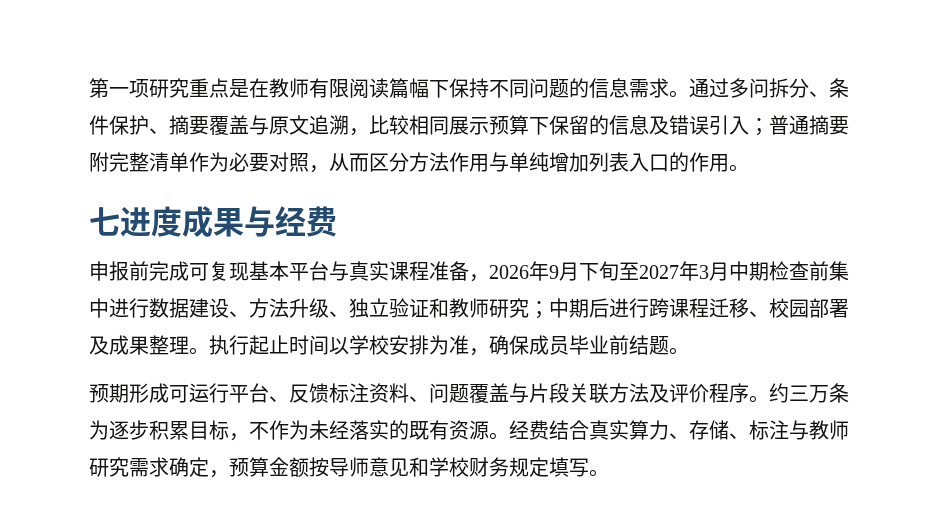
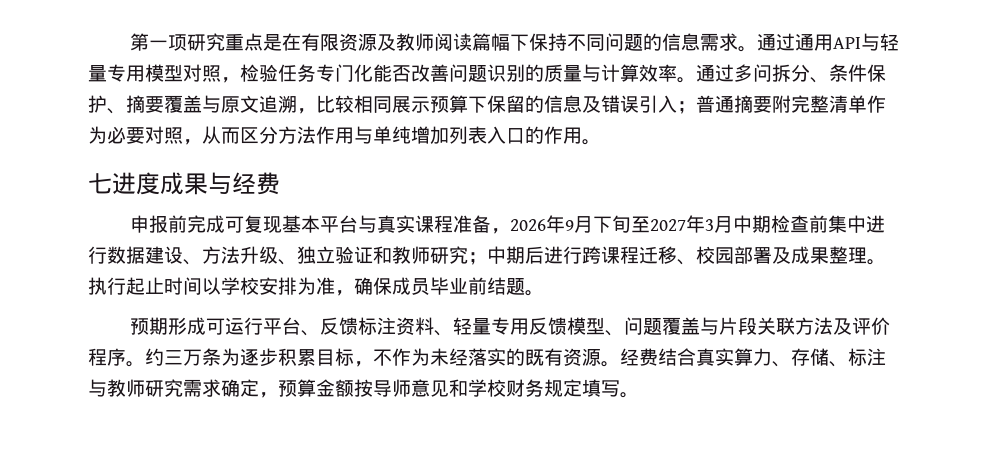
[269,78,349,98] 教师有限 -> [300,33,434,51] 有限资源及教师
(729, 88) none -> [794,33,899,51] [88,64,734,83] 通用API与轻量专用模型对照，检验任务专门化能否改善问题识别的质量与计算效率。通过
(429, 399) none -> [452,317,624,336] 轻量专用反馈模型、

